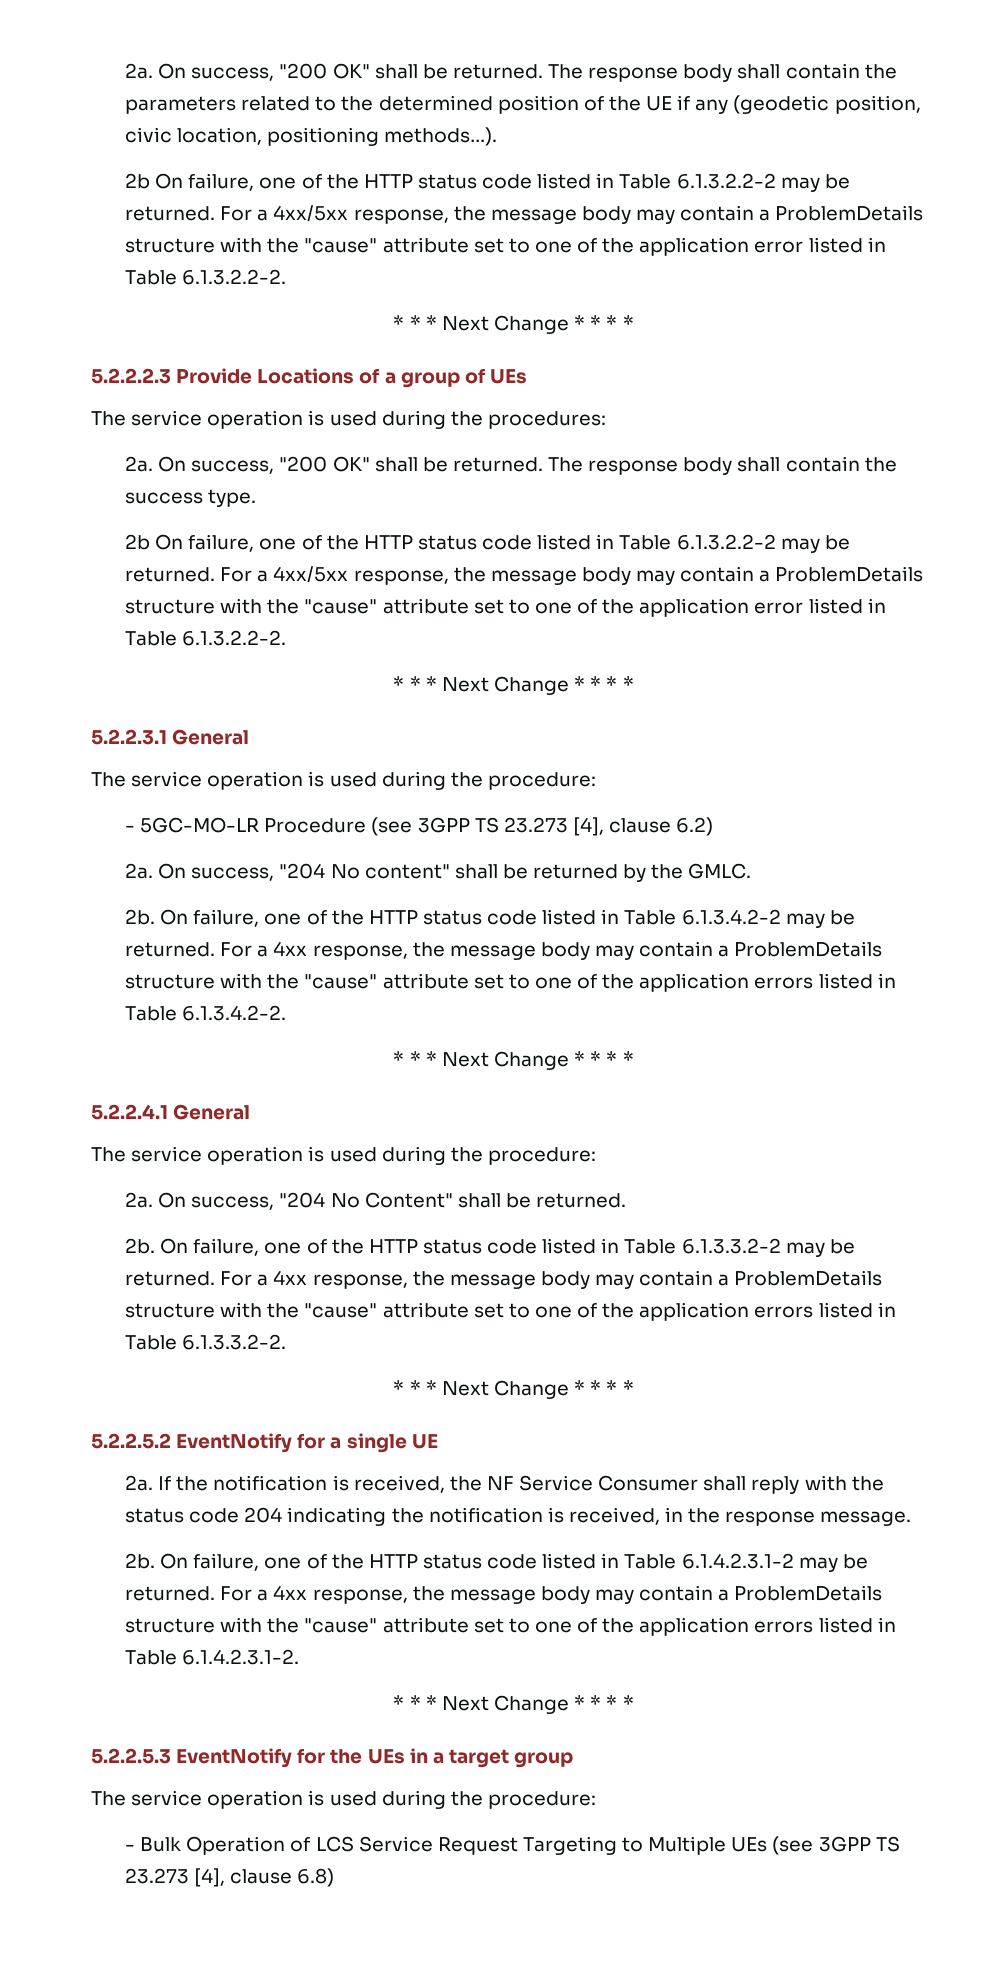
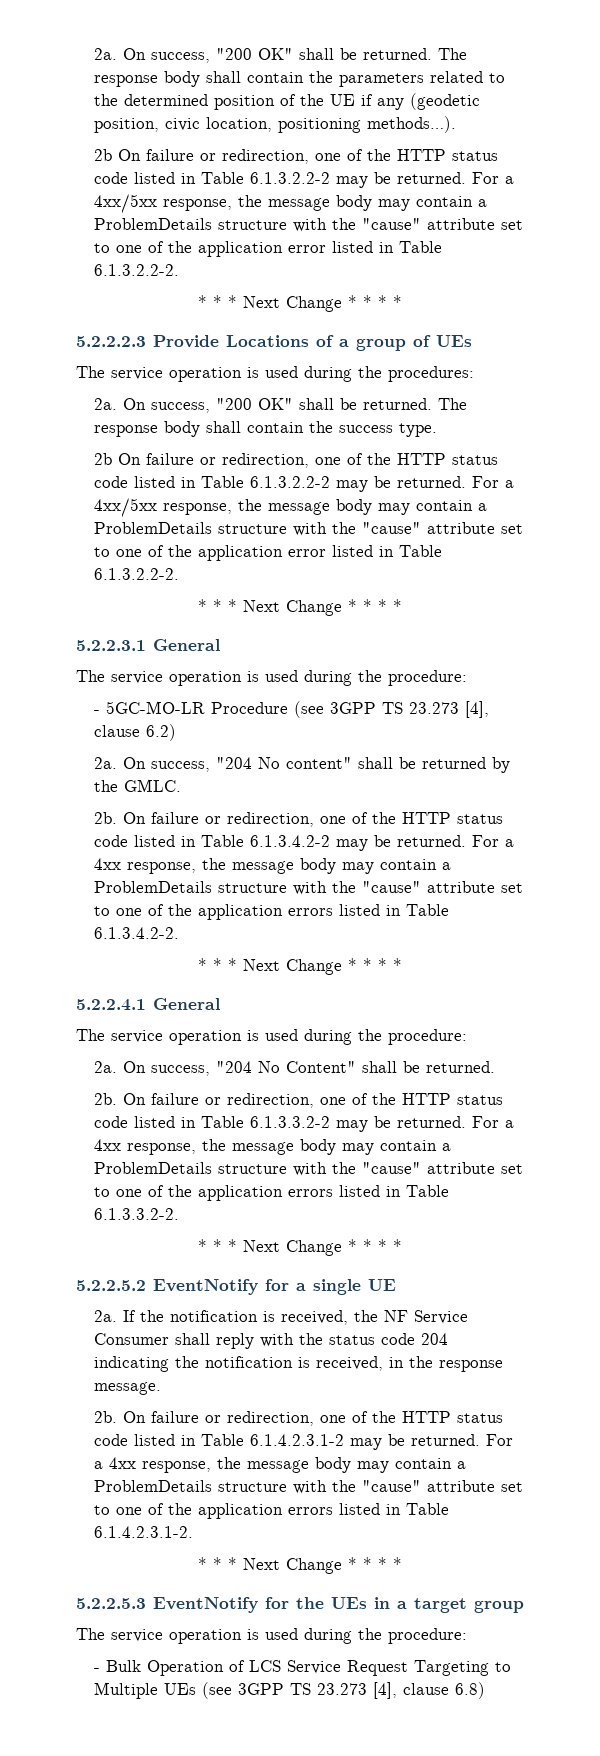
[188,173,255,191] failure, -> [146,149,310,164] failure or redirection,
[188,534,255,552] failure, -> [146,453,310,468] failure or redirection,
[193,909,260,927] failure, -> [151,812,315,827] failure or redirection,
[193,1238,260,1256] failure, -> [151,1093,315,1108] failure or redirection,
[193,1553,260,1571] failure, -> [151,1411,315,1426] failure or redirection,

